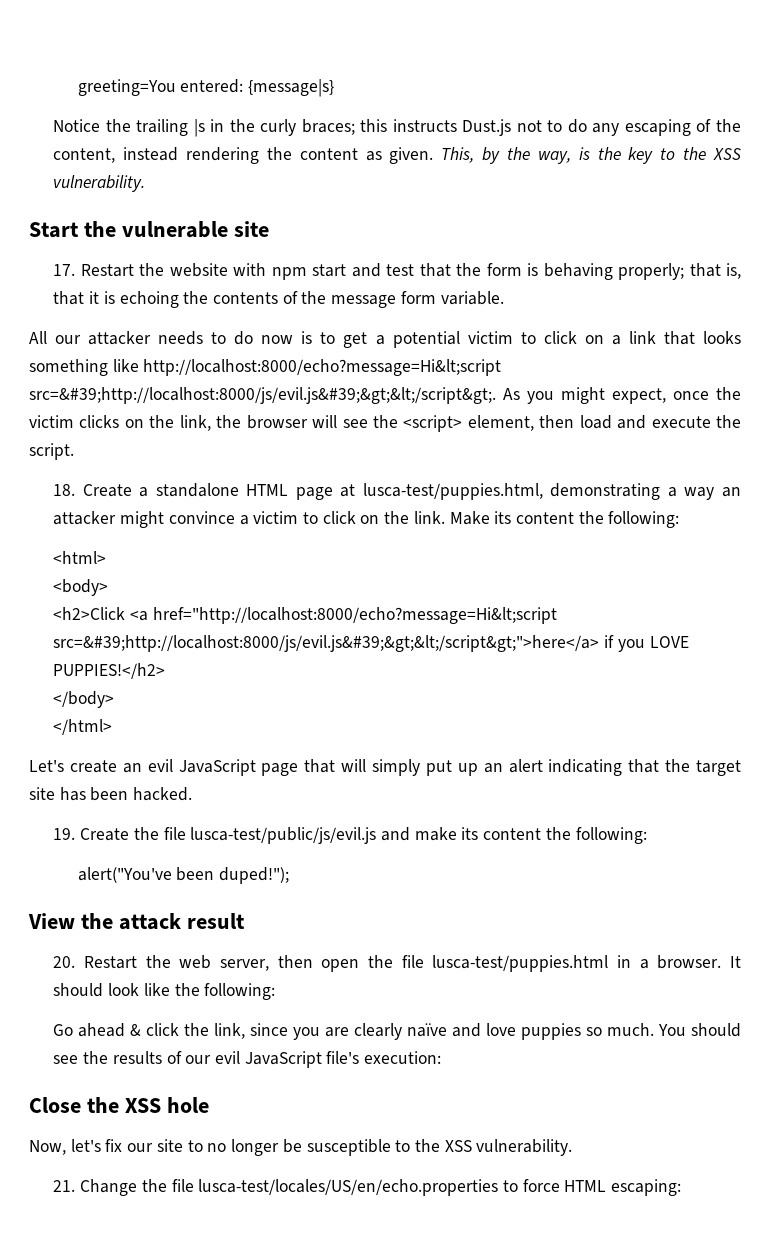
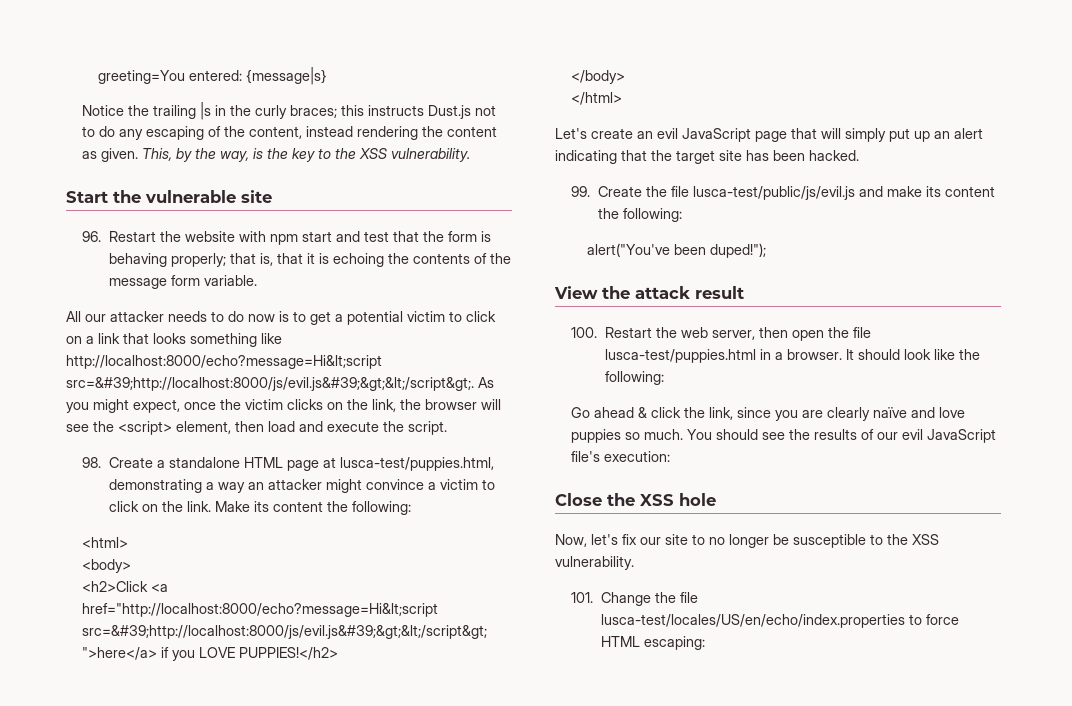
[53,264,76,276] 17. -> [82,231,102,242] 96.
[53,484,76,496] 18. -> [82,457,102,468] 98.
[53,828,76,840] 19. -> [571,186,591,197] 99.
[53,956,76,968] 20. -> [571,327,598,338] 100.
[53,1180,76,1192] 21. -> [571,592,594,603] 101.
[198,1179,499,1196] lusca-test/locales/US/en/echo.properties -> [600,614,905,628] lusca-test/locales/US/en/echo/index.properties

